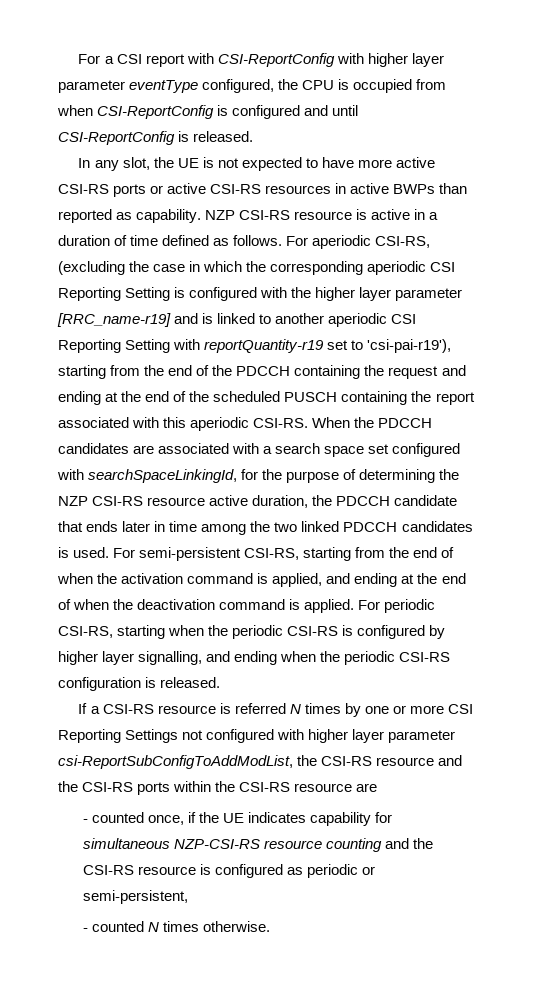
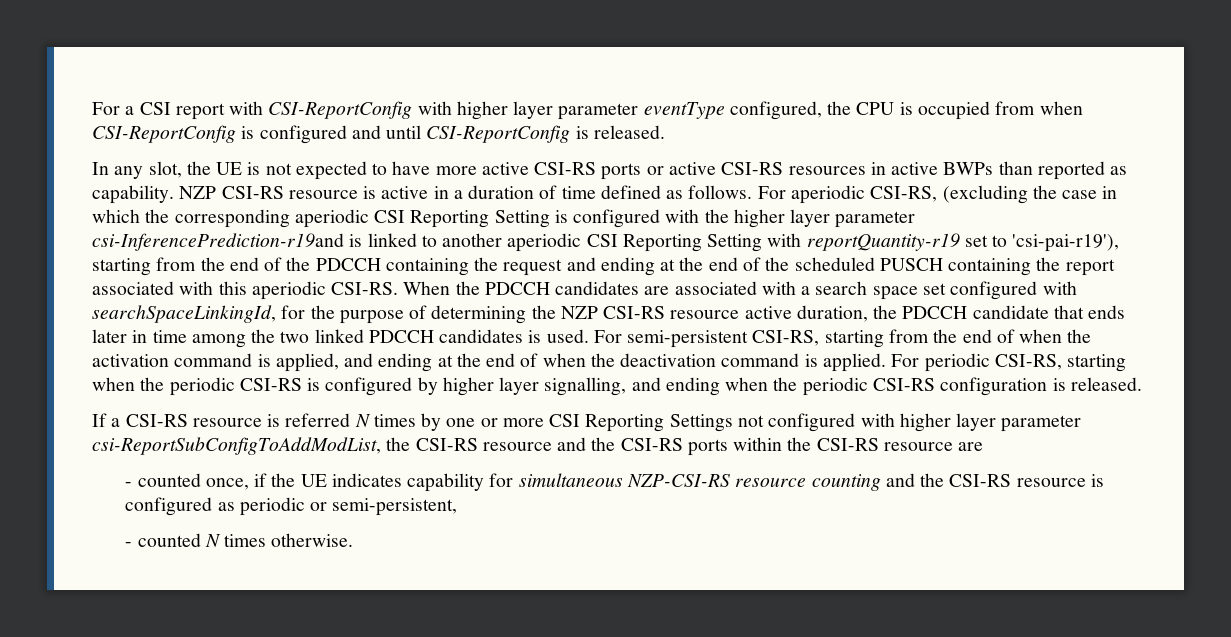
[57,313,199,327] [RRC_name-r19] and -> [92,233,344,251] csi-InferencePrediction-r19and

